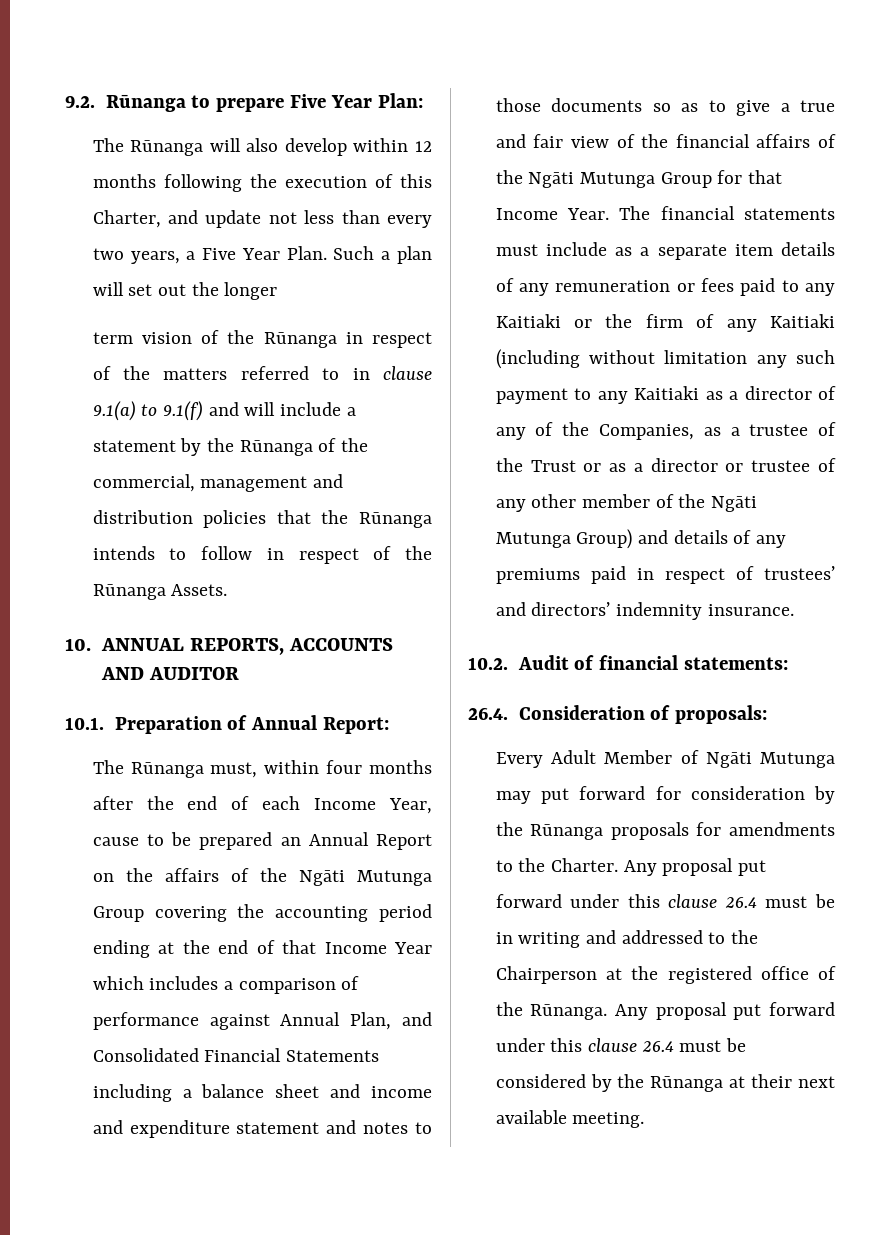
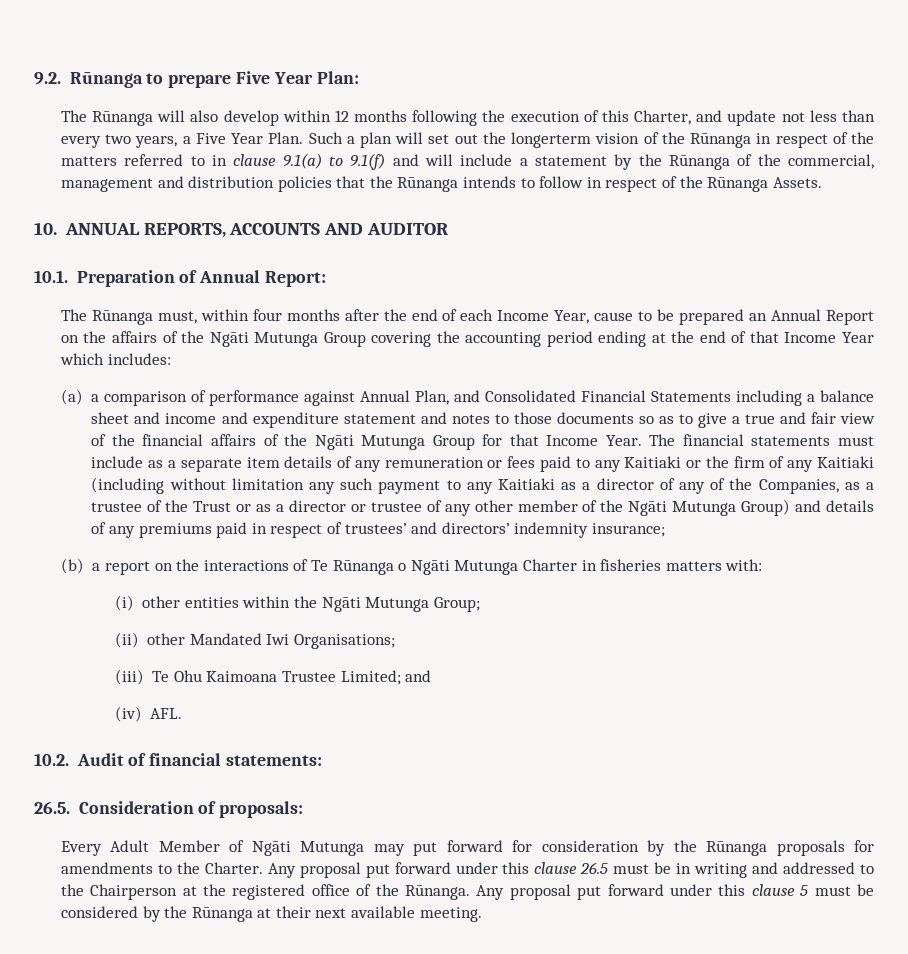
[224,282,278,300] [92,332,133,344] longer // term -> [511,132,592,148] longerterm
[149,976,219,990] includes -> [107,353,171,365] [60,389,83,405] includes: // (a)
[707,604,794,616] insurance. -> [591,523,665,537] [60,558,763,575] [114,595,480,612] [114,632,396,649] [114,669,432,685] [114,706,183,722] insurance; // (b) a report on the interactions of Te Rūnanga o Ngāti Mutunga Charter in fisheries matters with: // (i) other entities within the Ngāti Mutunga Group; // (ii) other Mandated Iwi Organisations; // (iii) Te Ohu Kaimoana Trustee Limited; and // (iv) AFL.
[468,707,508,720] 26.4. -> [34,801,70,814] 26.5.
[724,897,757,908] 26.4 -> [580,862,609,874] 26.5
[641,1041,674,1052] 26.4 -> [800,885,809,896] 5

